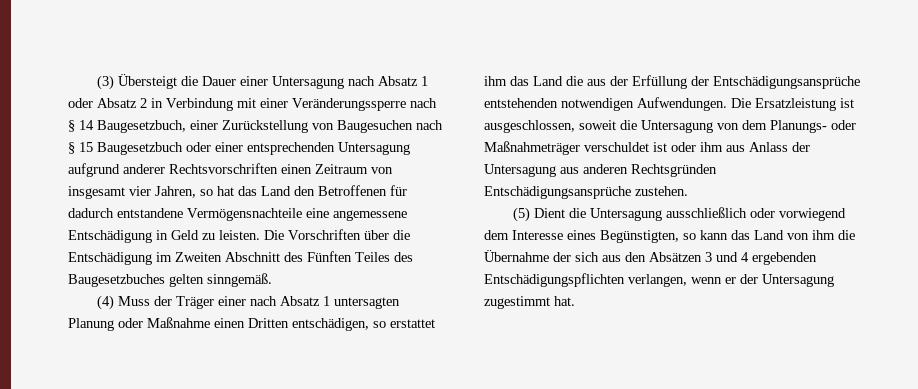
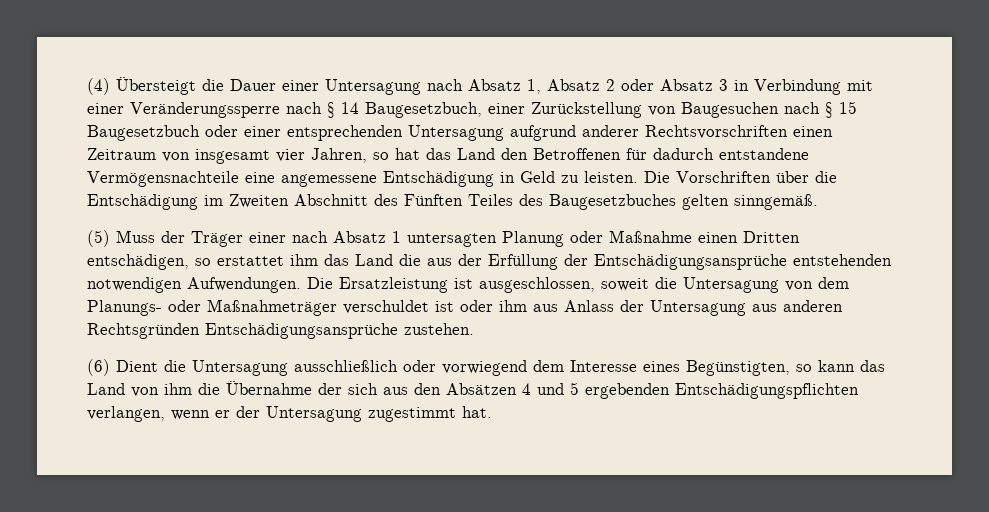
[97,75,115,90] (3) -> [87,78,110,95] (4)
[421,76,429,86] 1 -> [527,79,615,94] 1, Absatz 2
[140,98,147,108] 2 -> [719,79,728,91] 3
[97,295,115,310] (4) -> [87,230,110,247] (5)
[513,207,531,222] (5) -> [87,359,110,376] (6)
[705,252,749,262] 3 und 4 -> [522,382,579,395] 4 und 5

